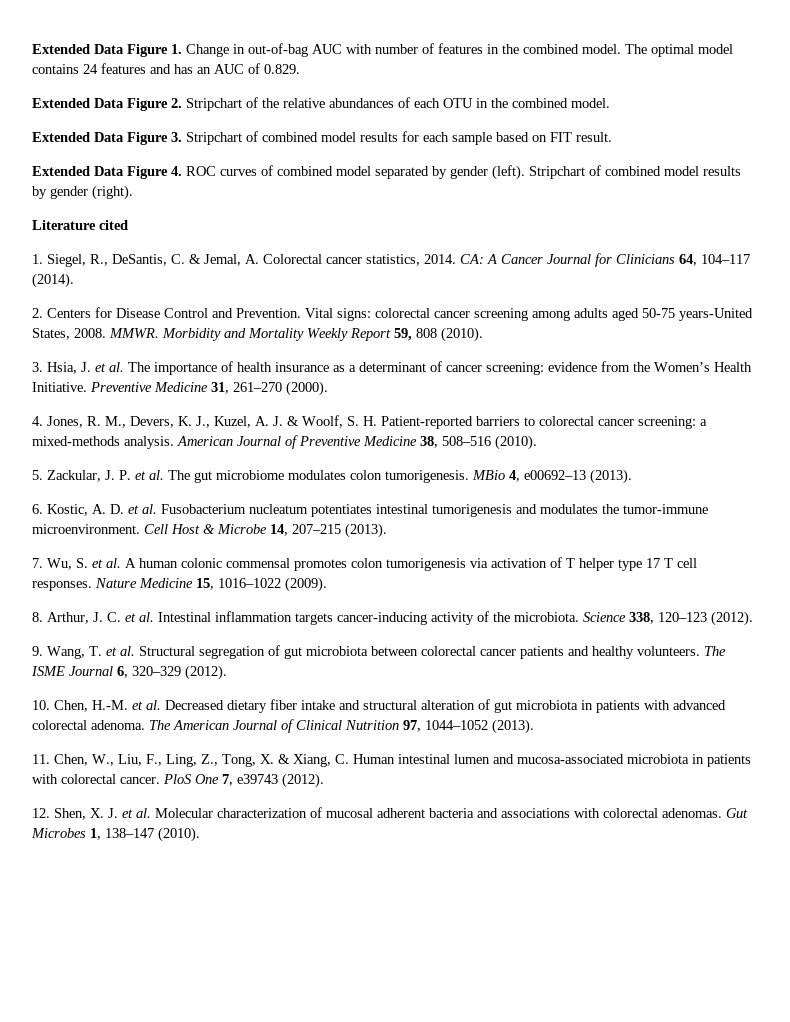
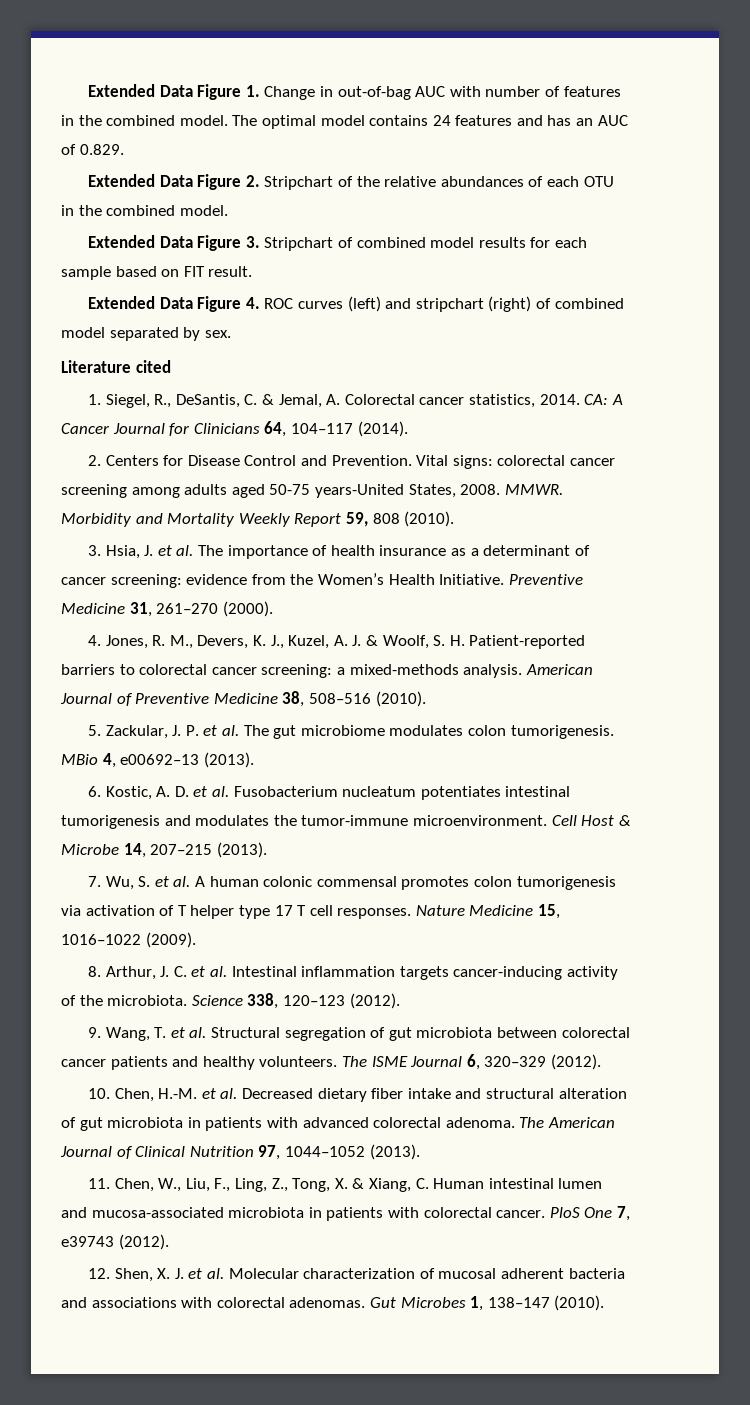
(257, 172) none -> [347,296,532,312] (left) and stripchart (right)
[450,165,741,180] [32,185,133,200] gender (left). Stripchart of combined model results by gender (right). -> [204,330,231,338] sex.

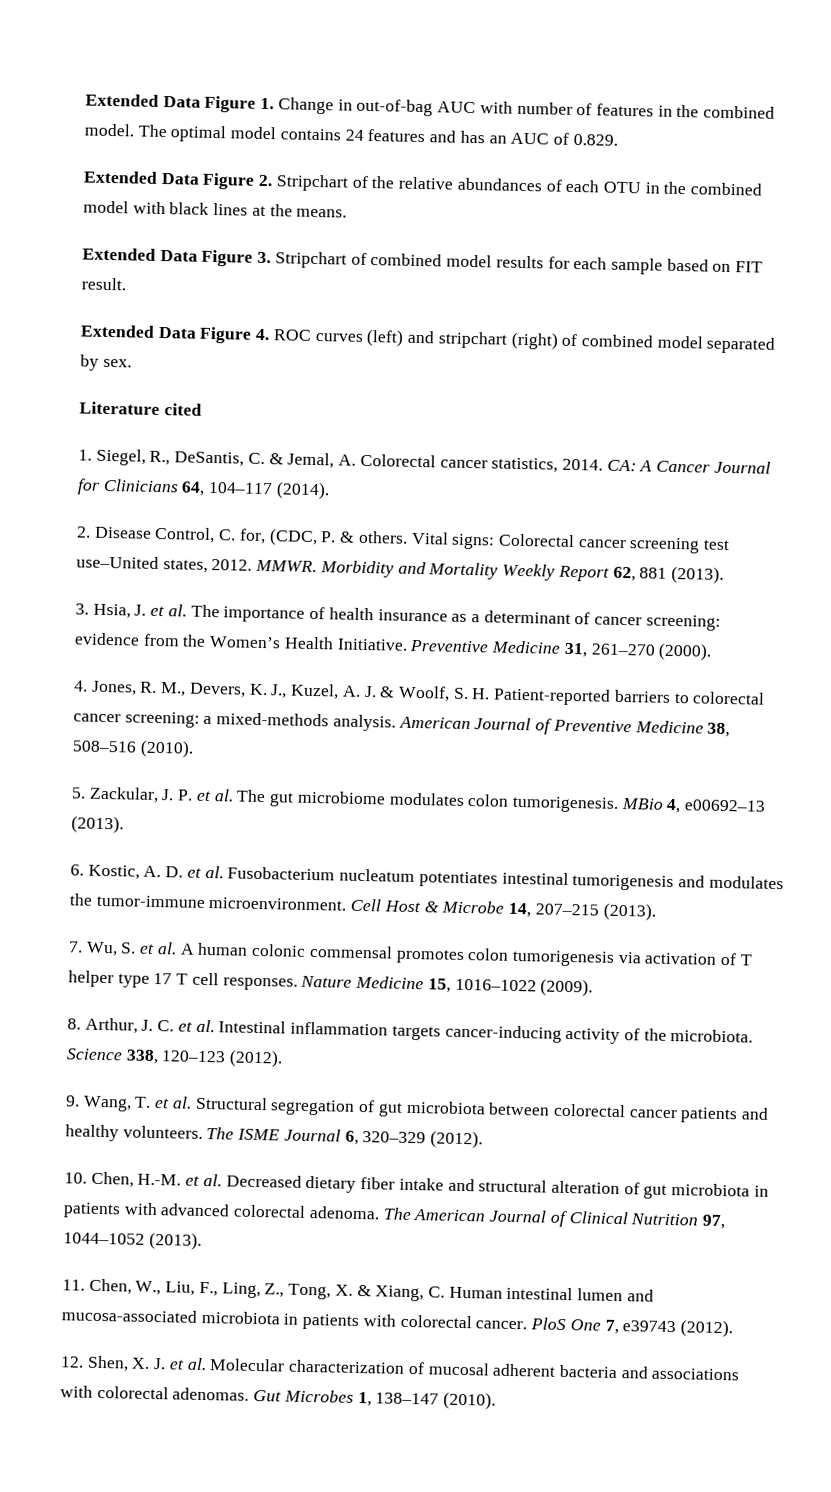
[179,205,228,216] model. -> [83,200,348,218] model with black lines at the means.
[105,455,412,466] Centers for Disease Control and Prevention. -> [93,526,408,547] Disease Control, C. for, (CDC, P. & others.
[497,455,566,466] colorectal -> [497,533,575,548] Colorectal
[131,484,501,498] among adults aged 50-75 years-United States, 2008. -> [703,539,731,551] [76,555,253,573] test use–United states, 2012.
[345,511,455,527] 59, 808 (2010). -> [612,565,724,584] 62, 881 (2013).

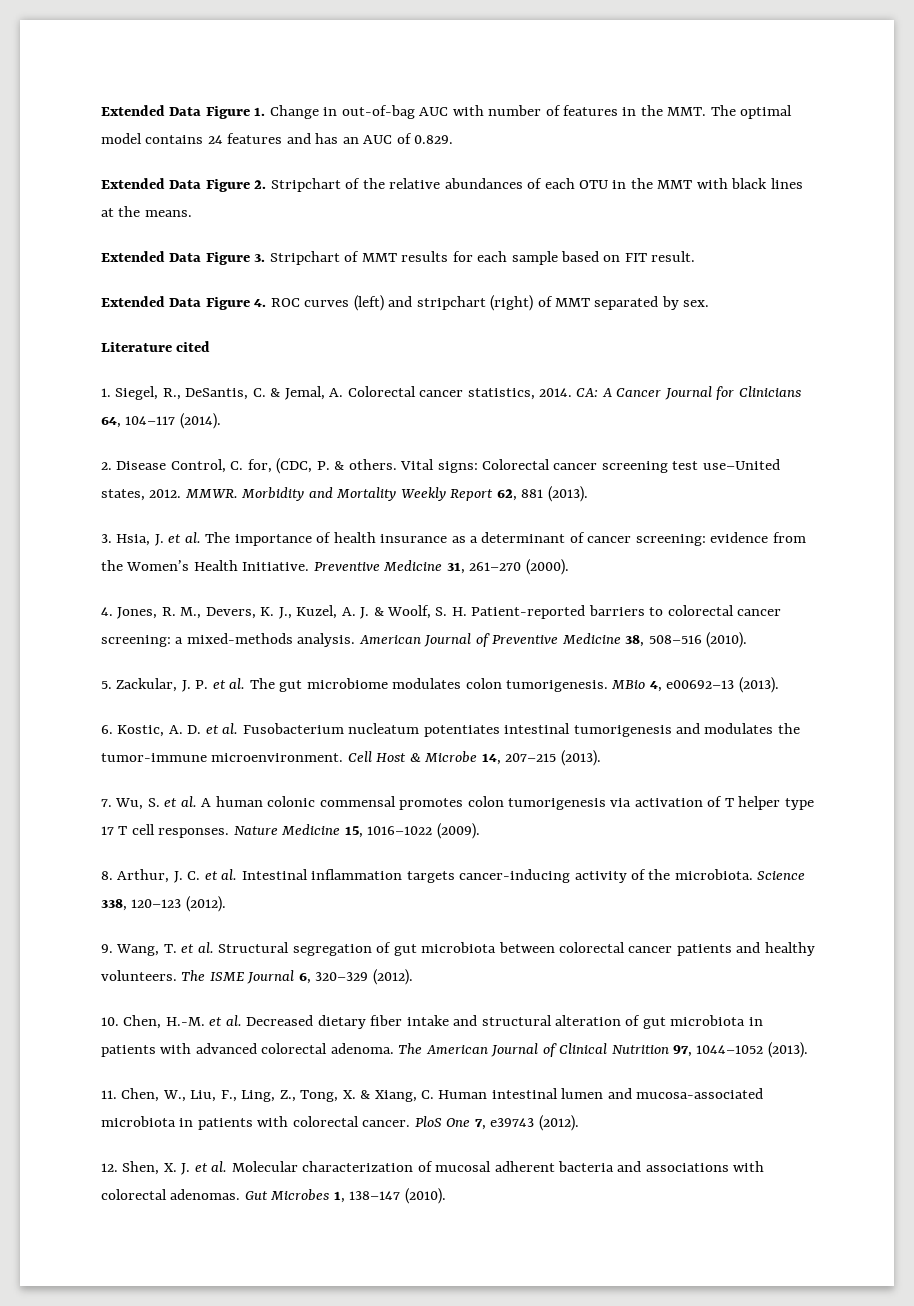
[703,105,776,119] [84,123,134,137] combined model. -> [667,107,707,116] MMT.
[690,182,763,196] [83,200,129,214] combined model -> [657,180,693,189] MMT
[370,253,493,268] combined model -> [361,253,397,262] MMT
[580,334,703,349] combined model -> [555,298,591,307] MMT

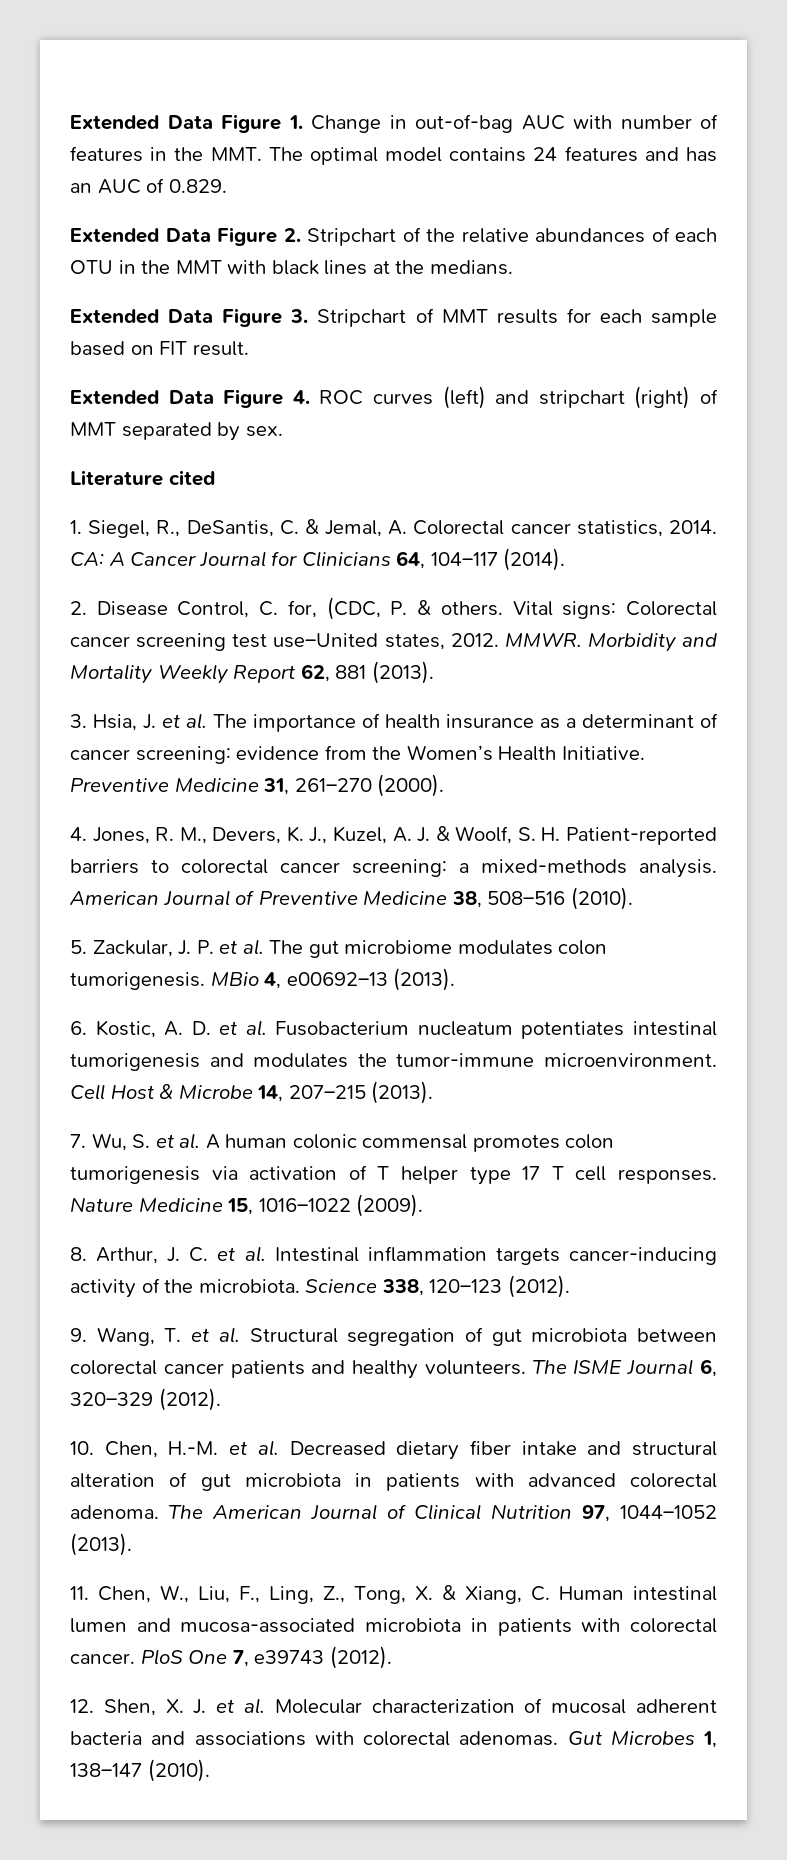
[144,210,192,217] means. -> [429,260,513,275] medians.

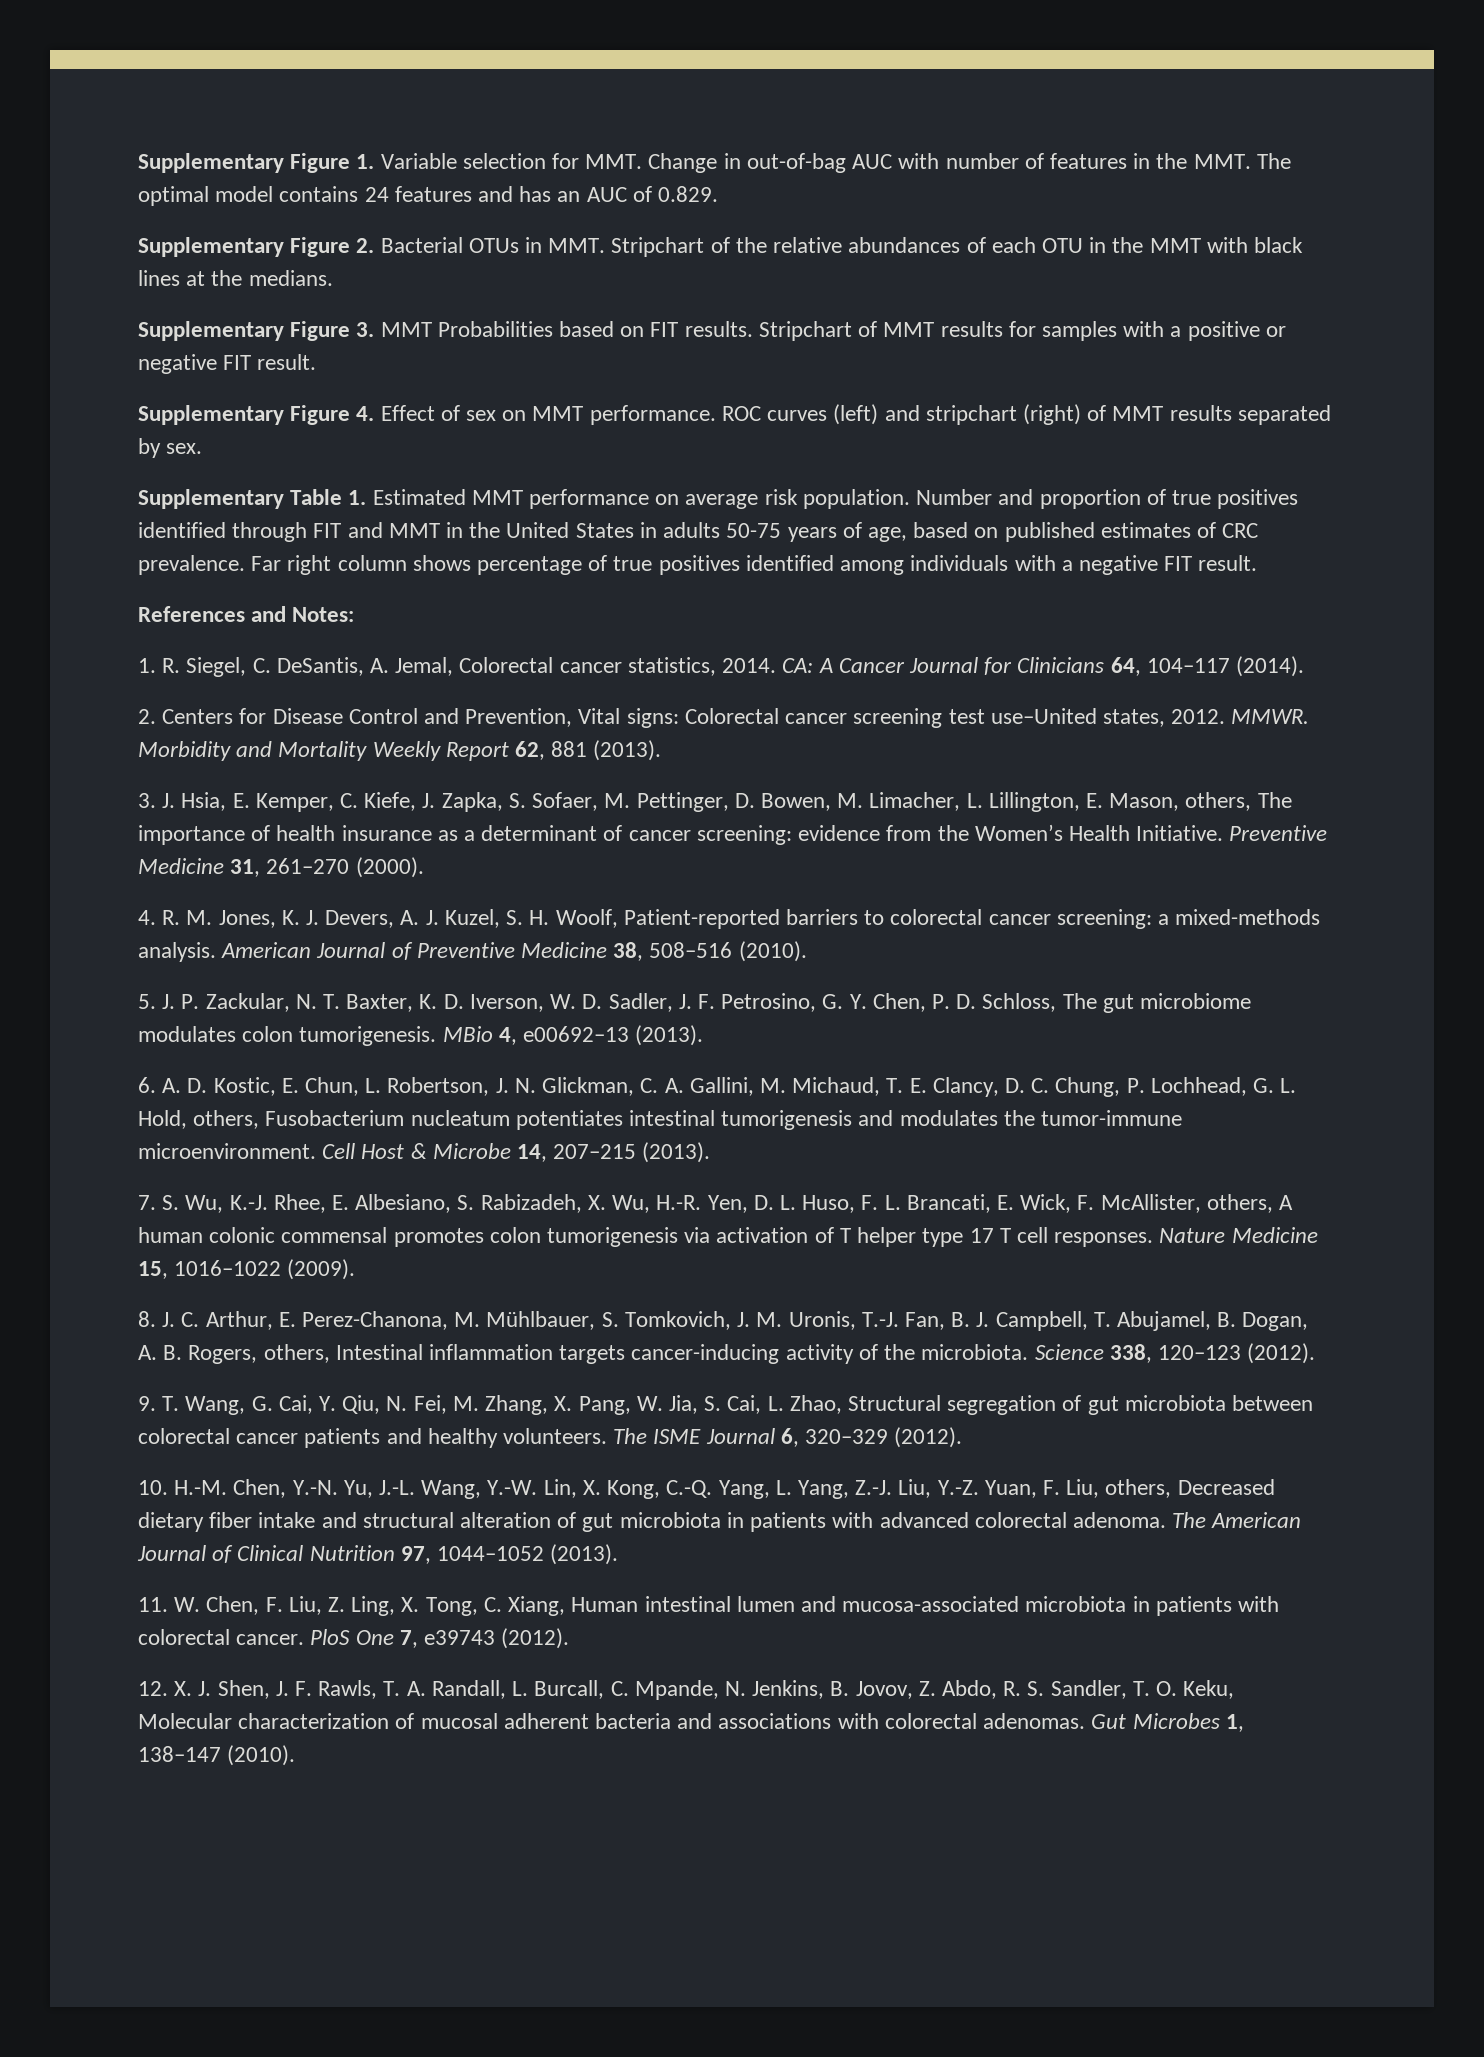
[70,114,303,133] Extended Data Figure 1. -> [138,153,643,173] Supplementary Figure 1. Variable selection for MMT.
[70,227,301,246] Extended Data Figure 2. -> [138,237,606,257] Supplementary Figure 2. Bacterial OTUs in MMT.
[70,308,309,327] Extended Data Figure 3. -> [138,321,753,341] Supplementary Figure 3. MMT Probabilities based on FIT results.
[599,309,718,327] [70,341,249,356] [70,389,310,408] each sample based on FIT result. // Extended Data Figure 4. -> [1041,321,1286,341] [138,354,317,374] [138,405,716,425] samples with a positive or negative FIT result. // Supplementary Figure 4. Effect of sex on MMT performance.
(116, 429) none -> [1169,405,1232,421] results
[70,470,215,486] [70,519,408,538] Literature cited // 1. Siegel, R., DeSantis, C. & Jemal, A. -> [138,489,1299,509] [138,522,1259,542] [138,555,1258,575] [138,606,355,622] [138,657,454,677] Supplementary Table 1. Estimated MMT performance on average risk population. Number and proportion of true positives identified through FIT and MMT in the United States in adults 50-75 years of age, based on published estimates of CRC prevalence. Far right column shows percentage of true positives identified among individuals with a negative FIT result. // References and Notes: // 1. R. Siegel, C. DeSantis, A. Jemal,
[96,597,503,620] Disease Control, C. for, (CDC, P. & others. -> [162,708,573,727] Centers for Disease Control and Prevention,
[93,713,207,731] Hsia, J. et al. -> [162,792,1252,812] J. Hsia, E. Kemper, C. Kiefe, J. Zapka, S. Sofaer, M. Pettinger, D. Bowen, M. Limacher, L. Lillington, E. Mason, others,
[92,826,513,844] Jones, R. M., Devers, K. J., Kuzel, A. J. & Woolf, -> [162,909,500,928] R. M. Jones, K. J. Devers, A. J. Kuzel,
(561, 834) none -> [555,909,618,928] Woolf,
[92,940,173,957] Zackular, -> (156, 1001) none
[219,939,264,955] et al. -> [205,993,1057,1012] Zackular, N. T. Baxter, K. D. Iverson, W. D. Sadler, J. F. Petrosino, G. Y. Chen, P. D. Schloss,
[95,1020,156,1038] Kostic, -> (156, 1085) none
[219,1020,267,1036] et al. -> [213,1077,1297,1097] [138,1110,260,1129] Kostic, E. Chun, L. Robertson, J. N. Glickman, C. A. Gallini, M. Michaud, T. E. Clancy, D. C. Chung, P. Lochhead, G. L. Hold, others,
[91,1133,201,1151] Wu, S. et al. -> [162,1194,1273,1213] S. Wu, K.-J. Rhee, E. Albesiano, S. Rabizadeh, X. Wu, H.-R. Yen, D. L. Huso, F. L. Brancati, E. Wick, F. McAllister, others,
[96,1247,159,1264] Arthur, -> (156, 1319) none
[217,1246,266,1262] et al. -> [205,1311,1309,1331] [138,1344,330,1364] Arthur, E. Perez-Chanona, M. Mühlbauer, S. Tomkovich, J. M. Uronis, T.-J. Fan, B. J. Campbell, T. Abujamel, B. Dogan, A. B. Rogers, others,
[96,1327,240,1346] Wang, T. et al. -> [162,1395,842,1415] T. Wang, G. Cai, Y. Qiu, N. Fei, M. Zhang, X. Pang, W. Jia, S. Cai, L. Zhao,
[104,1440,279,1458] Chen, H.-M. et al. -> [174,1479,1172,1499] H.-M. Chen, Y.-N. Yu, J.-L. Wang, Y.-W. Lin, X. Kong, C.-Q. Yang, L. Yang, Z.-J. Liu, Y.-Z. Yuan, F. Liu, others,
[98,1585,550,1604] Chen, W., Liu, F., Ling, Z., Tong, X. & Xiang, C. -> [174,1596,566,1616] W. Chen, F. Liu, Z. Ling, X. Tong, C. Xiang,
[103,1699,156,1716] Shen, -> (168, 1688) none
[216,1698,265,1714] et al. -> [217,1680,1235,1700] Shen, J. F. Rawls, T. A. Randall, L. Burcall, C. Mpande, N. Jenkins, B. Jovov, Z. Abdo, R. S. Sandler, T. O. Keku,

